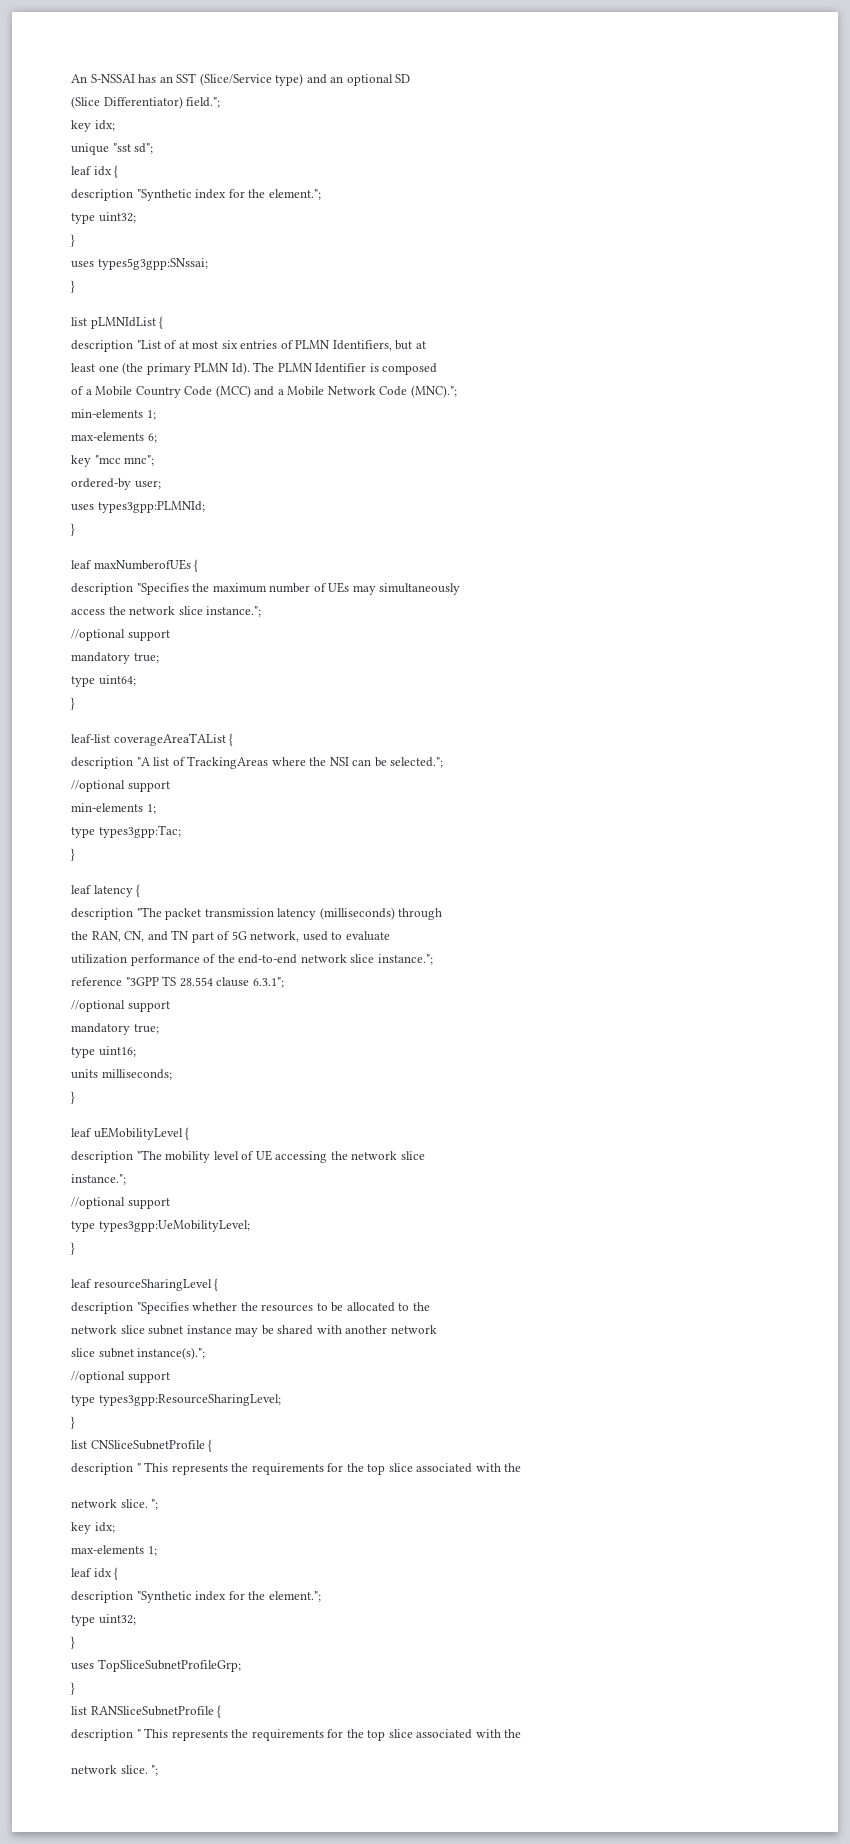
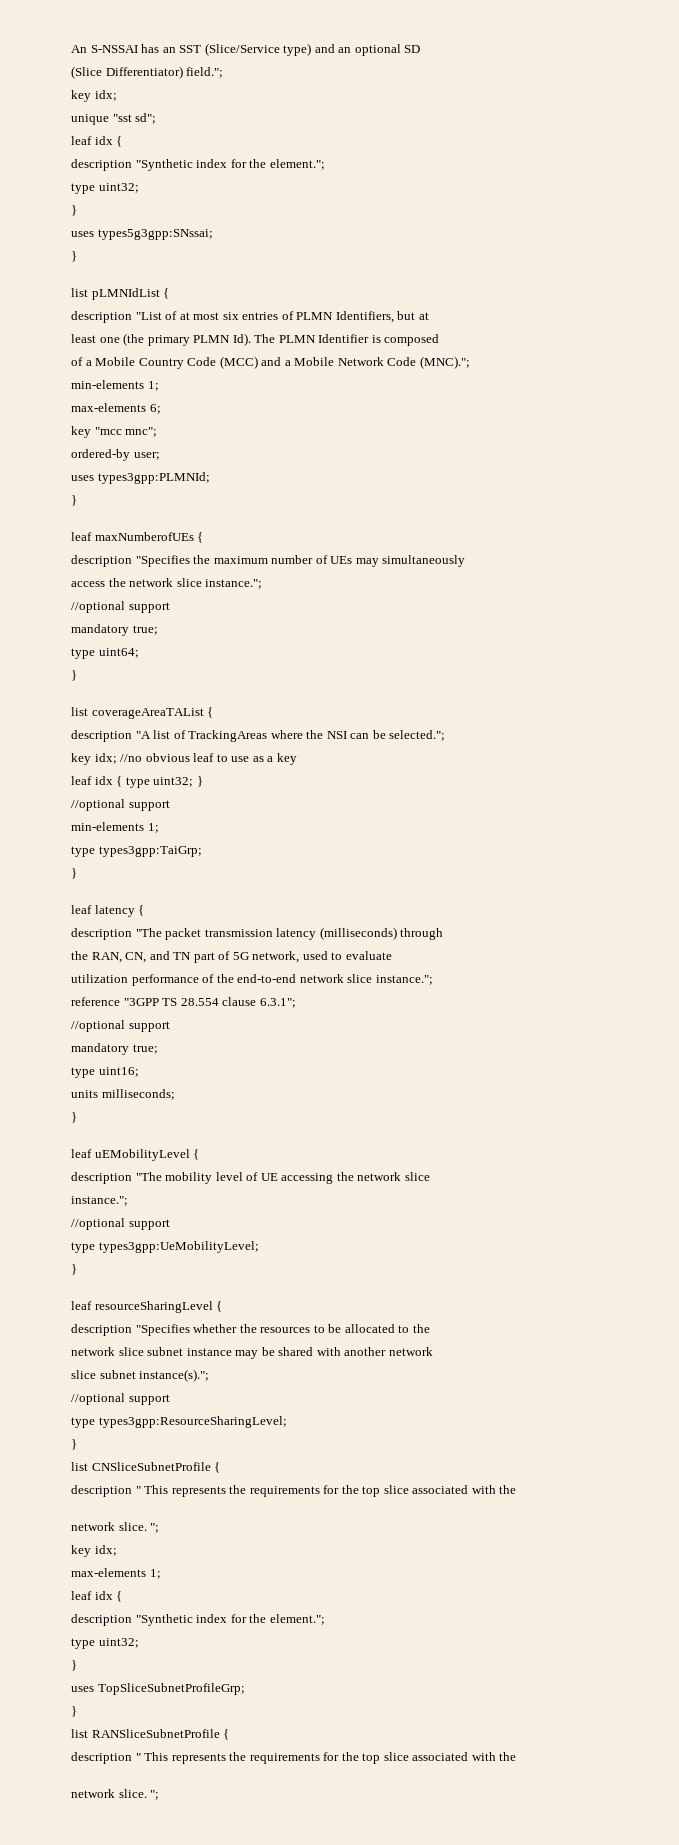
[71,734,110,743] leaf-list -> [71,707,88,716] list
(444, 762) none -> [71,753,297,765] [71,776,203,788] // key idx; //no obvious leaf to use as a key // leaf idx { type uint32; }
[98,825,181,838] types3gpp:Tac; -> [98,846,202,857] types3gpp:TaiGrp;

